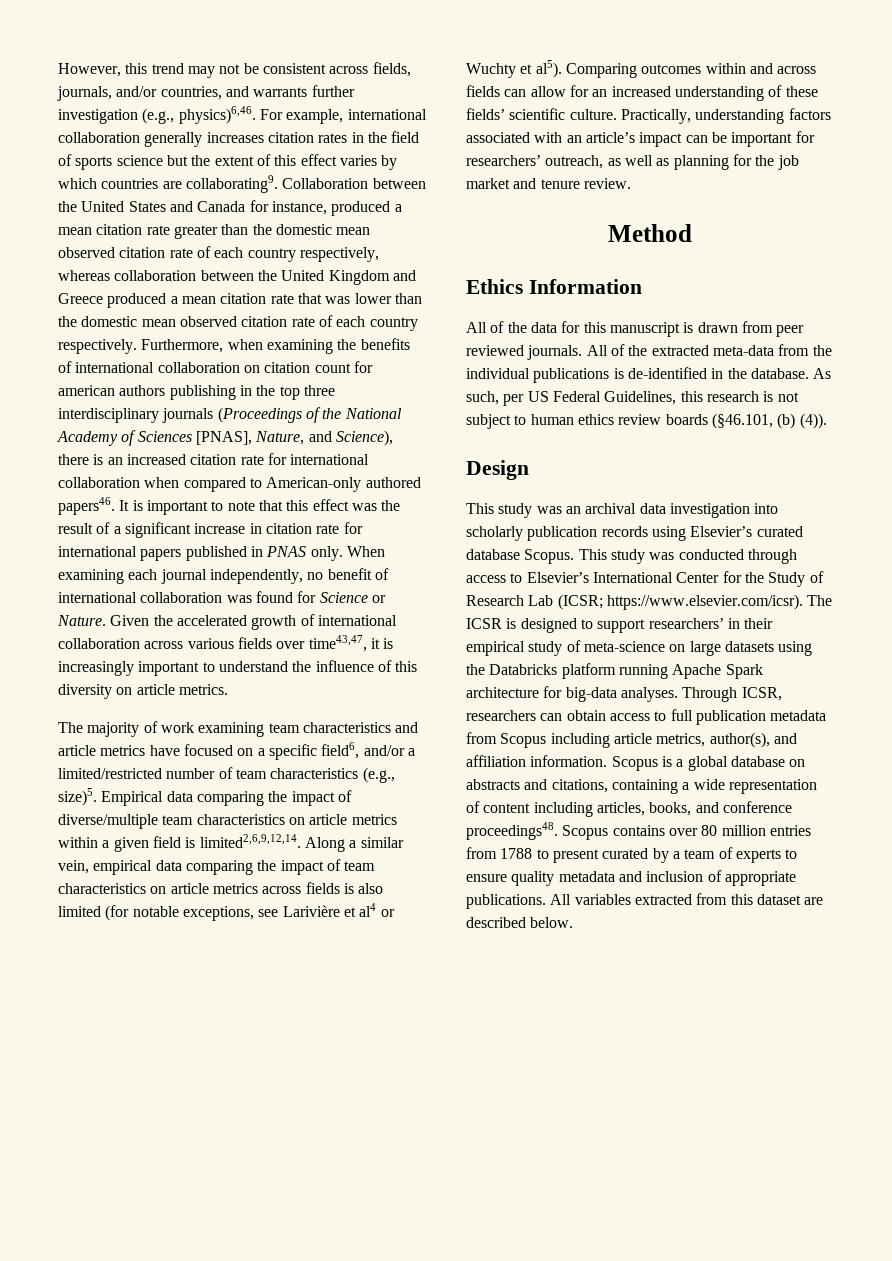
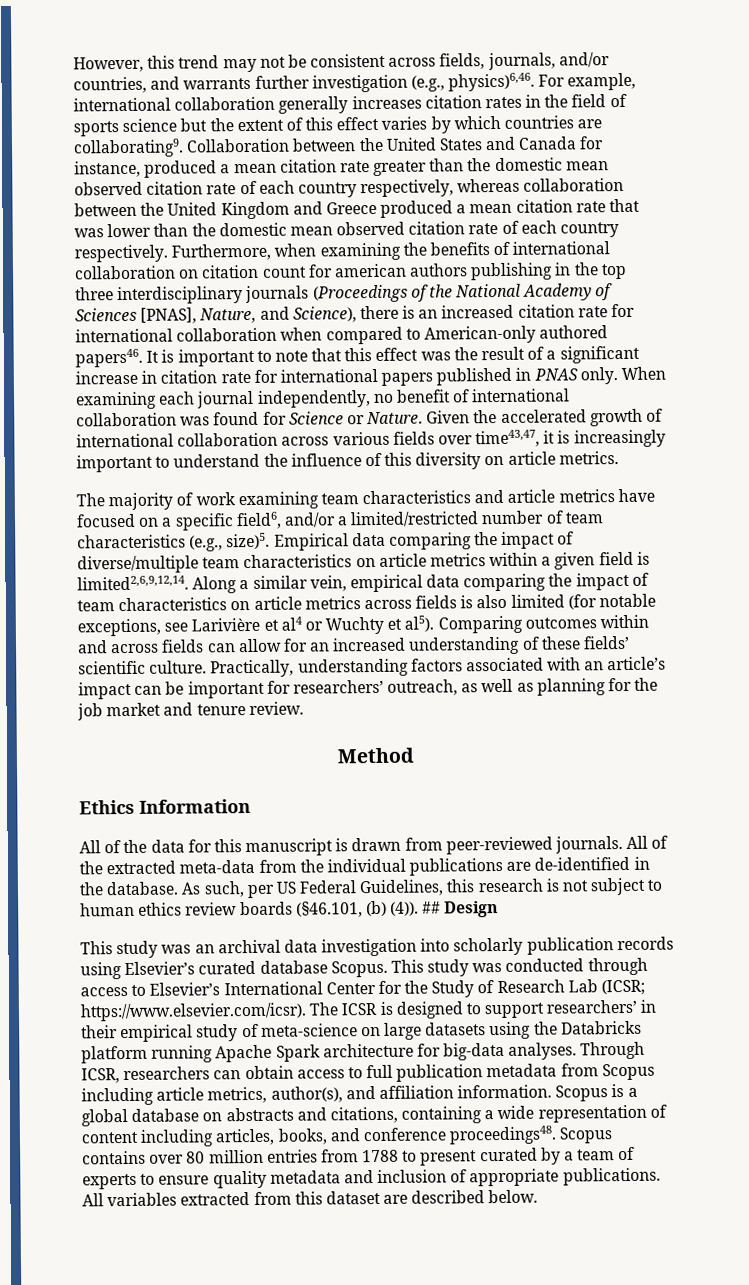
[776,325,805,337] [466,345,524,356] peer reviewed -> [445,836,553,855] peer-reviewed
[613,368,624,379] is -> [506,861,532,871] are
(827, 421) // -> [422,901,442,914] ##

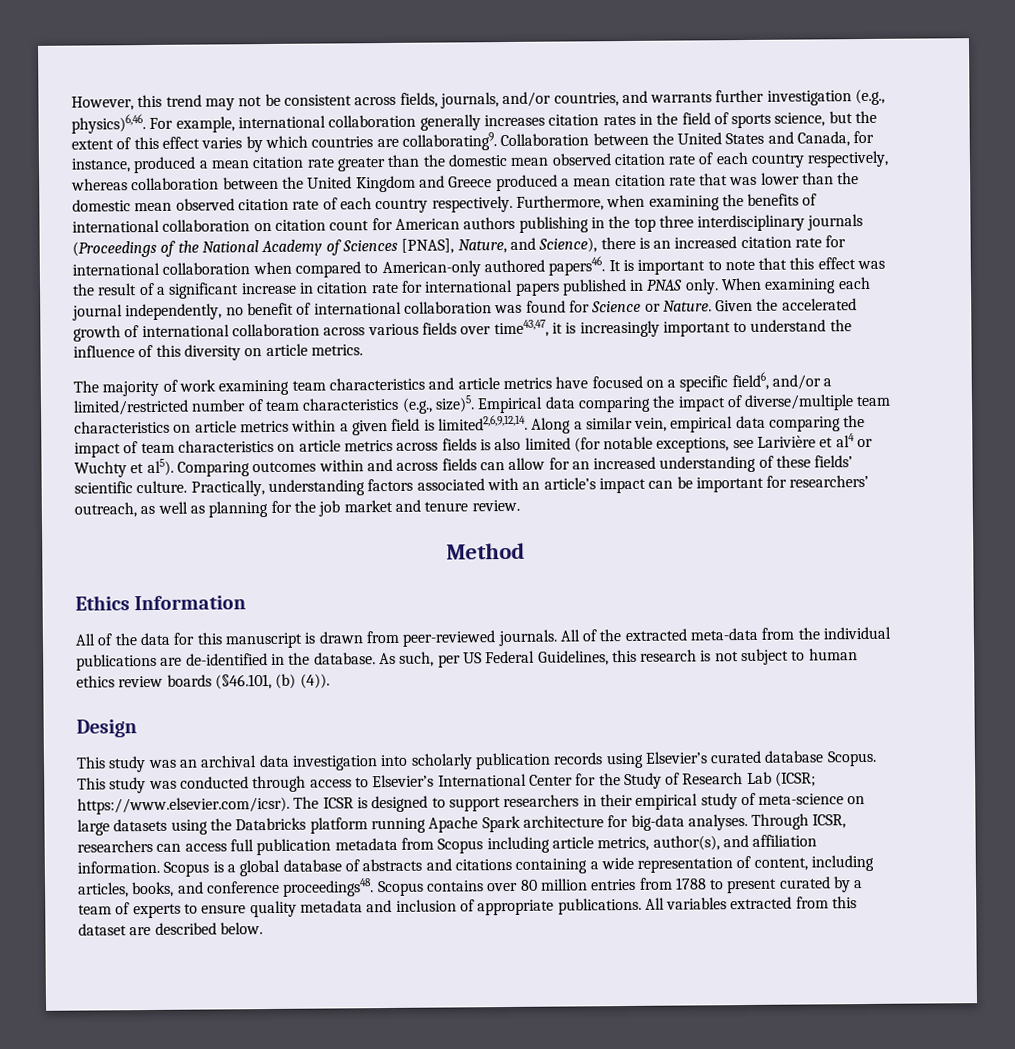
[122,118,178,133] science -> [774,112,826,127] science,
[518,136,578,150] Canada -> [797,131,851,147] Canada,
[333,263,407,278] american -> [394,218,460,230] American
[422,901,442,914] ## -> (330, 681) //
[546,999,638,1014] researchers’ -> [503,794,580,808] researchers
[244,1065,363,1080] obtain access to -> [184,843,227,852] access
[202,1112,223,1122] on -> [344,859,360,872] of
[329,1106,398,1124] citations, -> [454,858,512,871] citations
[81,1131,139,1144] content -> [753,857,808,871] content,

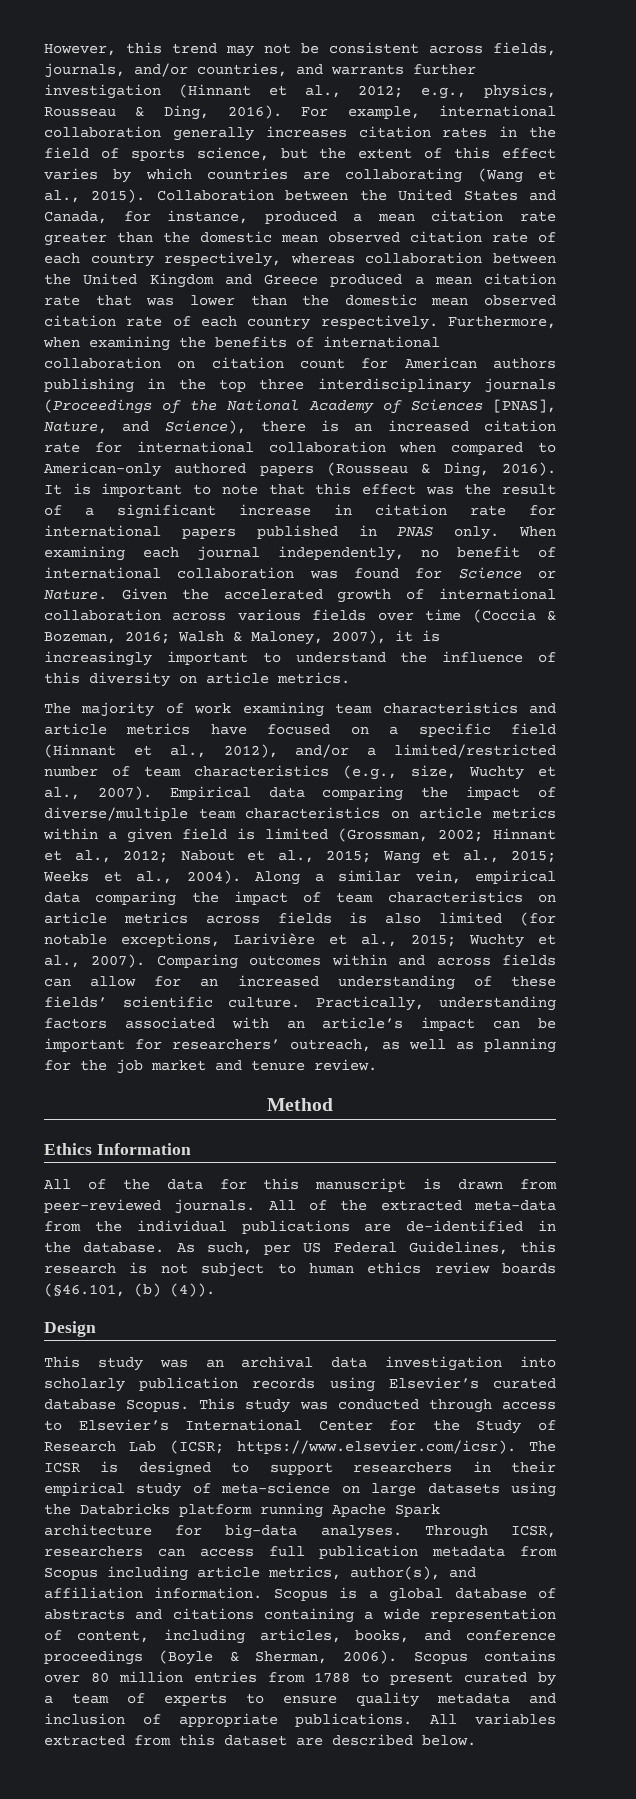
[855,88,886,106] [71,114,146,134] (e.g., physics)6,46. -> [178,84,556,99] [44,105,282,120] (Hinnant et al., 2012; e.g., physics, Rousseau & Ding, 2016).
[401,132,497,151] collaborating9. -> [345,168,556,183] [44,189,146,203] collaborating (Wang et al., 2015).
[548,256,606,276] papers46. -> [259,462,556,477] papers (Rousseau & Ding, 2016).
[493,319,549,338] time43,47, -> [425,609,556,623] [44,630,386,645] time (Coccia & Bozeman, 2016; Walsh & Maloney, 2007),
[731,371,769,391] field6, -> [511,723,557,735] [44,744,278,758] field (Hinnant et al., 2012),
[434,395,475,413] size)5. -> [411,765,556,780] [44,786,152,800] size, Wuchty et al., 2007).
[437,414,528,431] limited2,6,9,12,14. -> [265,828,556,842] [44,850,556,864] [43,870,241,884] limited (Grossman, 2002; Hinnant et al., 2012; Nabout et al., 2015; Wang et al., 2015; Weeks et al., 2004).
[732,439,754,449] see -> (220, 940) none
[835,433,874,448] [74,458,174,478] al4 or Wuchty et al5). -> [361,934,556,948] [44,954,146,968] al., 2015; Wuchty et al., 2007).
[282,878,375,897] proceedings48. -> [44,1650,398,1665] proceedings (Boyle & Sherman, 2006).

